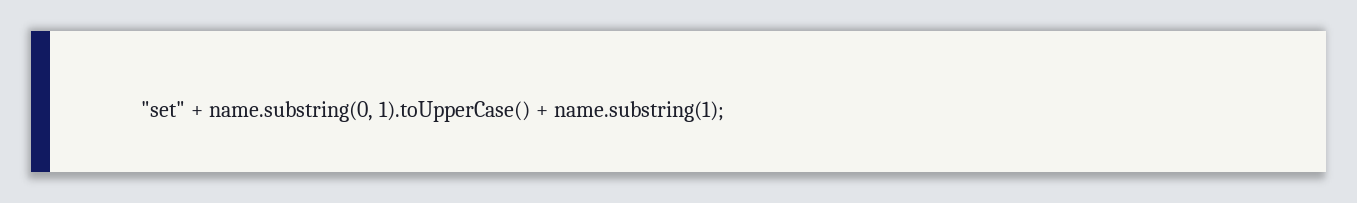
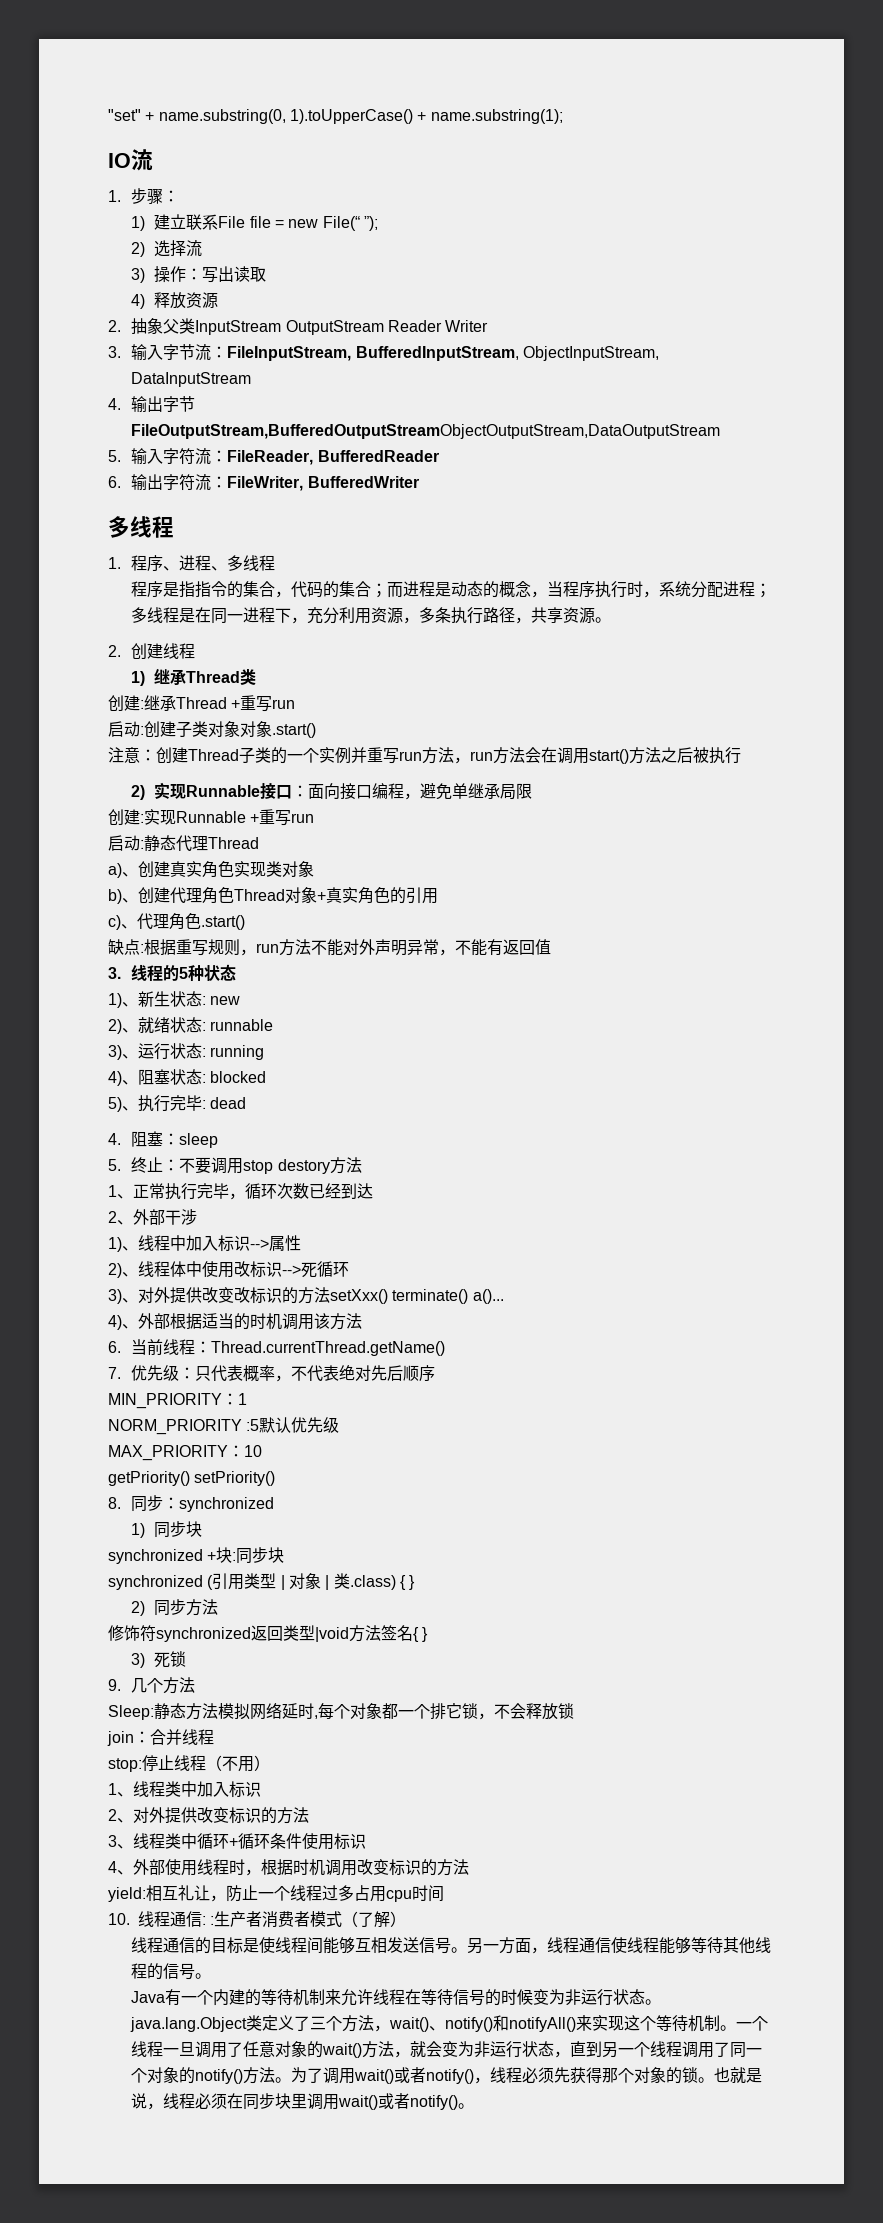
(724, 111) none -> [108,149,153,171] [108,188,180,204] [131,214,378,231] [131,240,203,257] [131,266,267,283] [131,292,219,309] [108,318,489,335] [108,344,659,361] [131,372,252,387] [108,396,196,412] [131,424,721,439] [108,448,439,465] [108,474,419,491] [108,516,174,538] [108,555,276,572] [131,581,772,598] [131,607,612,624] [108,643,196,660] [131,668,257,686] [108,695,296,712] [108,721,316,738] [108,747,741,764] [131,782,533,800] [108,809,315,826] [108,835,259,852] [108,861,314,878] [108,887,438,904] [108,913,245,930] [108,939,551,956] [108,964,237,982] [108,991,241,1008] [108,1017,274,1034] [108,1043,265,1060] [108,1069,267,1086] [108,1095,247,1112] [108,1131,219,1148] [108,1157,362,1174] [108,1183,373,1200] [108,1209,197,1225] [108,1235,301,1252] [108,1261,349,1278] [108,1287,504,1304] [108,1313,362,1330] [108,1339,446,1356] [108,1365,436,1382] [108,1393,247,1409] [108,1417,340,1435] [108,1445,262,1461] [108,1471,276,1486] [108,1495,275,1512] [131,1521,203,1538] [108,1547,285,1564] [108,1573,416,1590] [131,1599,219,1616] [108,1625,429,1642] [131,1651,187,1668] [108,1677,196,1694] [108,1702,574,1720] [107,1729,214,1746] [108,1755,270,1772] [108,1781,261,1798] [108,1807,309,1824] [108,1833,366,1850] [108,1859,469,1876] [108,1885,444,1902] [108,1911,407,1928] [131,1937,772,1954] [131,1963,212,1980] [131,1989,662,2006] [130,2015,769,2032] [131,2041,763,2058] [131,2067,763,2084] [131,2093,475,2110] // IO流 // 1.步骤： // 1)建立联系File file = new File(“ ”); // 2)选择流 // 3)操作：写出读取 // 4)释放资源 // 2.抽象父类InputStream OutputStream Reader Writer // 3.输入字节流：FileInputStream, BufferedInputStream, ObjectInputStream, DataInputStream // 4.输出字节FileOutputStream,BufferedOutputStreamObjectOutputStream,DataOutputStream // 5.输入字符流：FileReader, BufferedReader // 6.输出字符流：FileWriter, BufferedWriter // 多线程 // 1.程序、进程、多线程 // 程序是指指令的集合，代码的集合；而进程是动态的概念，当程序执行时，系统分配进程；多线程是在同一进程下，充分利用资源，多条执行路径，共享资源。 // 2.创建线程 // 1)继承Thread类 // 创建:继承Thread +重写run // 启动:创建子类对象对象.start() // 注意：创建Thread子类的一个实例并重写run方法，run方法会在调用start()方法之后被执行 // 2)实现Runnable接口：面向接口编程，避免单继承局限 // 创建:实现Runnable +重写run // 启动:静态代理Thread // a)、创建真实角色实现类对象 // b)、创建代理角色Thread对象+真实角色的引用 // c)、代理角色.start() // 缺点:根据重写规则，run方法不能对外声明异常，不能有返回值 // 3.线程的5种状态 // 1)、新生状态: new // 2)、就绪状态: runnable // 3)、运行状态: running // 4)、阻塞状态: blocked // 5)、执行完毕: dead // 4.阻塞：sleep // 5.终止：不要调用stop destory方法 // 1、正常执行完毕，循环次数已经到达 // 2、外部干涉 // 1)、线程中加入标识-->属性 // 2)、线程体中使用改标识-->死循环 // 3)、对外提供改变改标识的方法setXxx() terminate() a()... // 4)、外部根据适当的时机调用该方法 // 6.当前线程：Thread.currentThread.getName() // 7.优先级：只代表概率，不代表绝对先后顺序 // MIN_PRIORITY：1 // NORM_PRIORITY :5默认优先级 // MAX_PRIORITY：10 // getPriority() setPriority() // 8.同步：synchronized // 1)同步块 // synchronized +块:同步块 // synchronized (引用类型 | 对象 | 类.class) { } // 2)同步方法 // 修饰符synchronized返回类型|void方法签名{ } // 3)死锁 // 9.几个方法 // Sleep:静态方法模拟网络延时,每个对象都一个排它锁，不会释放锁 // join：合并线程 // stop:停止线程（不用） // 1、线程类中加入标识 // 2、对外提供改变标识的方法 // 3、线程类中循环+循环条件使用标识 // 4、外部使用线程时，根据时机调用改变标识的方法 // yield:相互礼让，防止一个线程过多占用cpu时间 // 10.线程通信: :生产者消费者模式（了解） // 线程通信的目标是使线程间能够互相发送信号。另一方面，线程通信使线程能够等待其他线程的信号。 // Java有一个内建的等待机制来允许线程在等待信号的时候变为非运行状态。java.lang.Object类定义了三个方法，wait()、notify()和notifyAll()来实现这个等待机制。一个线程一旦调用了任意对象的wait()方法，就会变为非运行状态，直到另一个线程调用了同一个对象的notify()方法。为了调用wait()或者notify()，线程必须先获得那个对象的锁。也就是说，线程必须在同步块里调用wait()或者notify()。

